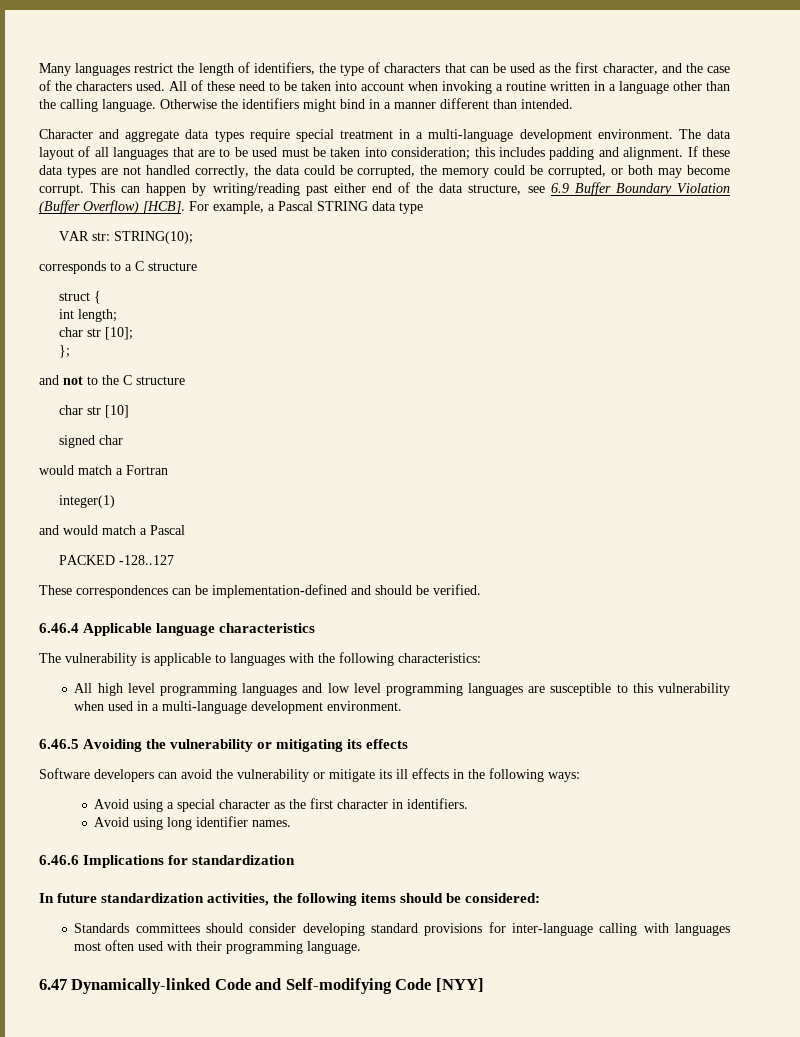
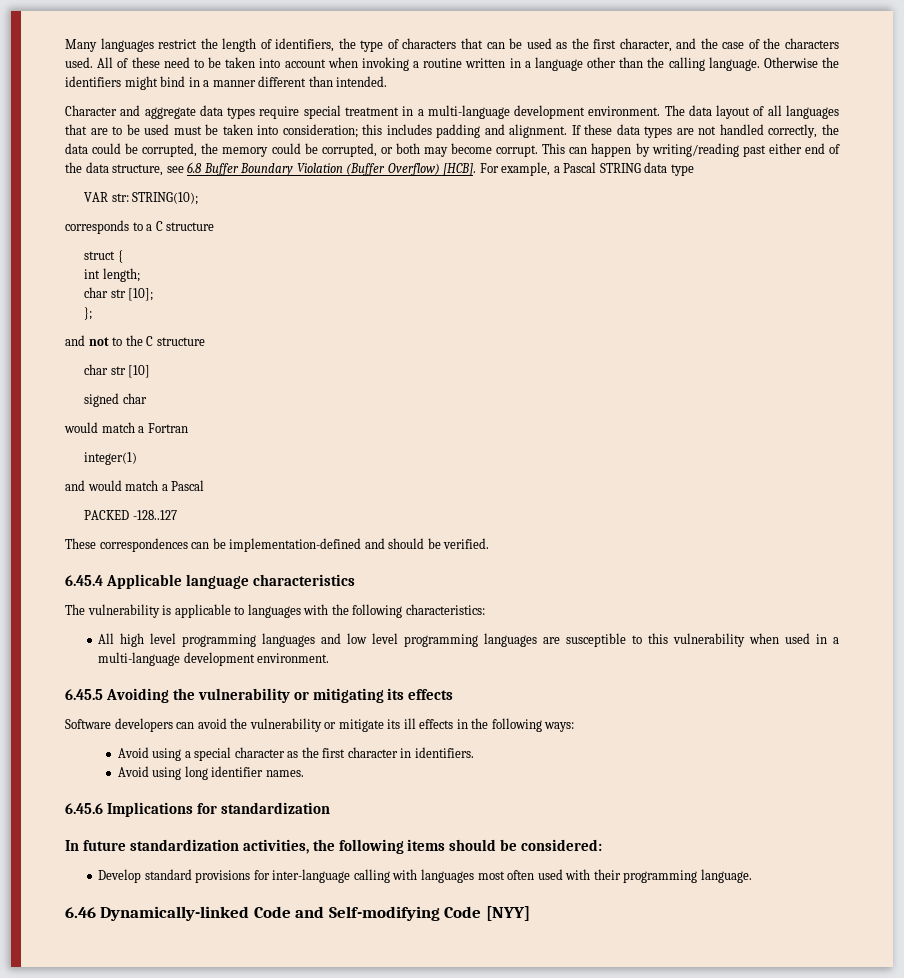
[550,183,569,193] 6.9 -> [187,162,203,173] 6.8
[39,623,79,633] 6.46.4 -> [65,575,103,586] 6.45.4
[39,739,79,749] 6.46.5 -> [65,689,103,700] 6.45.5
[39,855,79,865] 6.46.6 -> [65,803,103,814] 6.45.6
[74,923,365,936] Standards committees should consider developing -> [98,869,142,883] Develop
[39,979,67,990] 6.47 -> [65,907,96,918] 6.46

